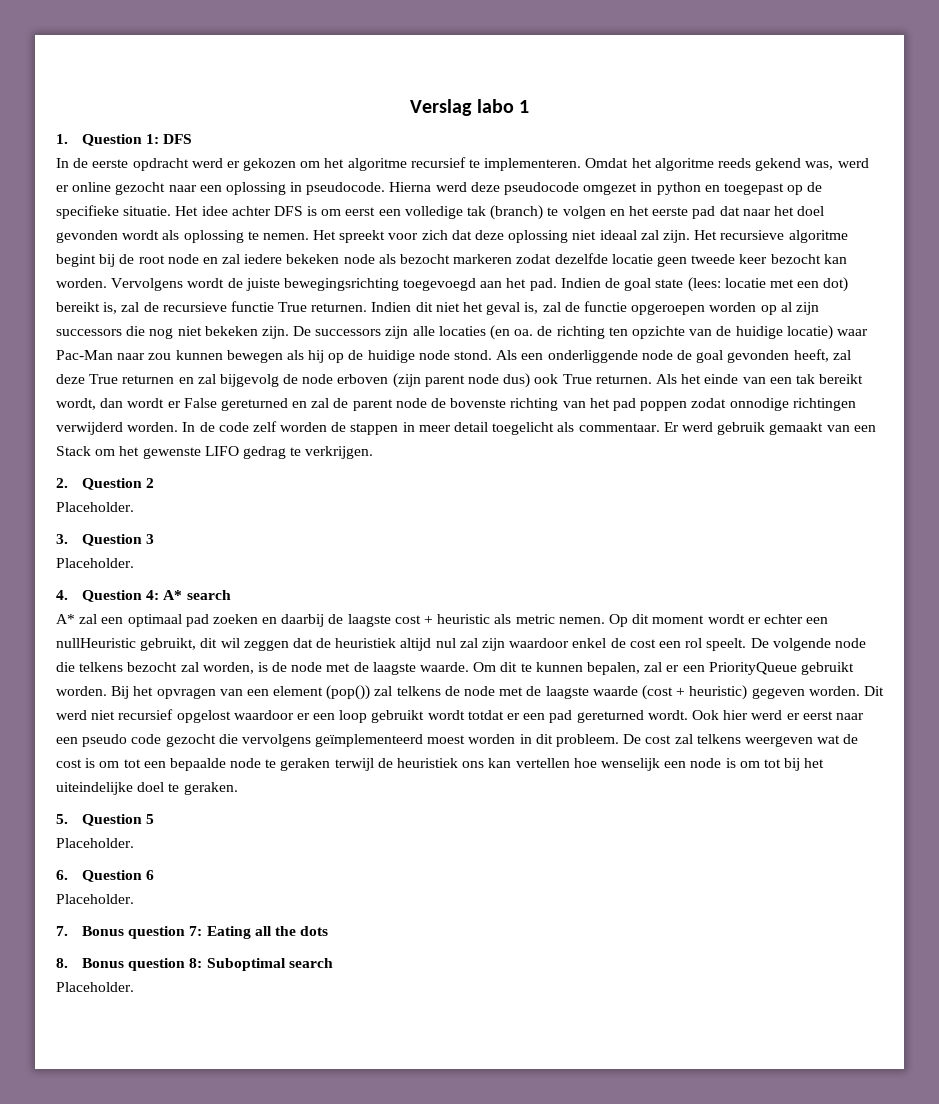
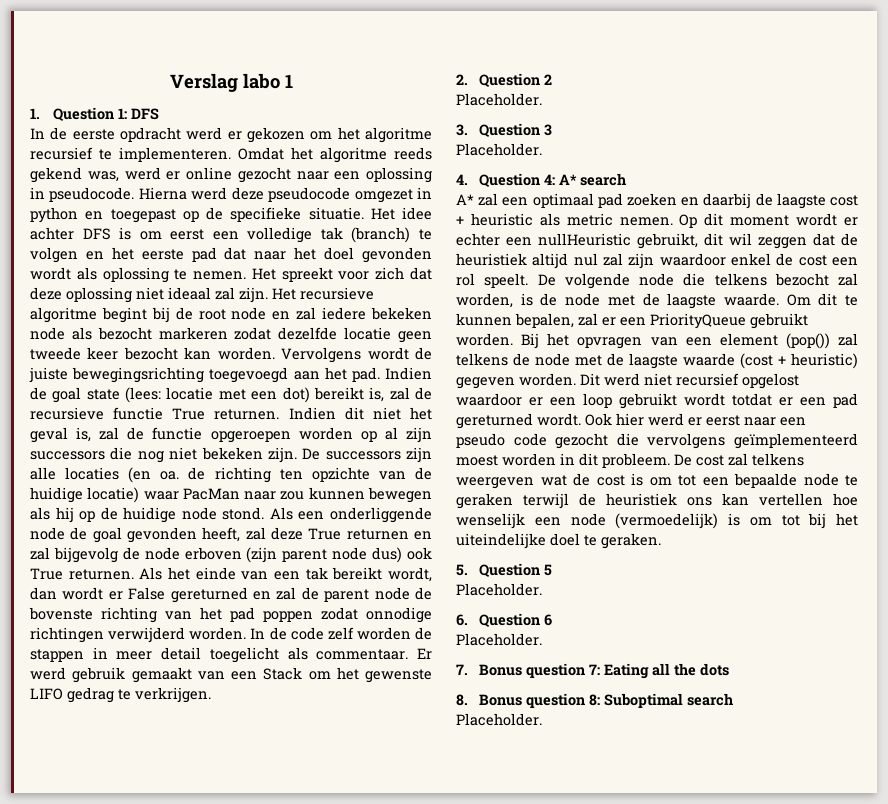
[56,350,113,360] Pac-Man -> [182,488,240,500] PacMan
(722, 763) none -> [615,513,719,529] (vermoedelijk)

